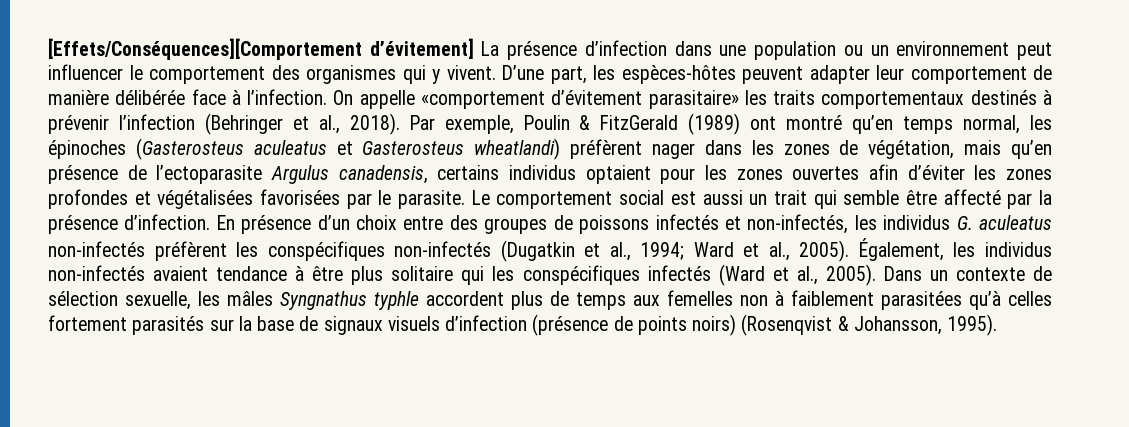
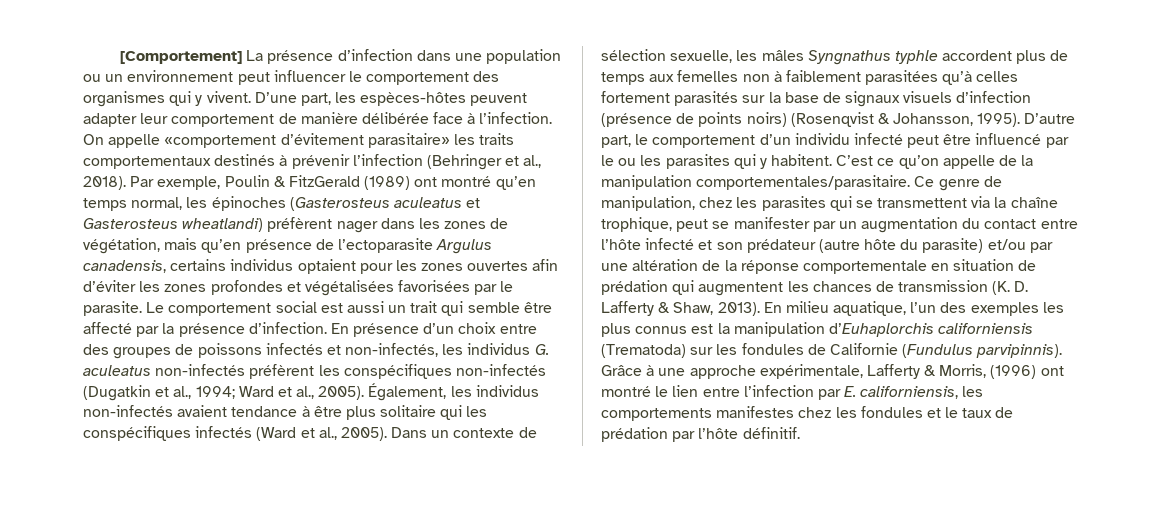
[48,38,474,60] [Effets/Conséquences][Comportement d’évitement] -> [120,51,243,64] [Comportement]
(998, 325) none -> [1024,113,1076,124] [601,133,1069,148] [601,154,1034,169] [601,175,1002,191] [601,196,1058,211] [601,217,1078,233] [601,238,1053,253] [601,259,1037,274] [601,280,1029,296] [601,301,1064,316] [601,322,1034,337] [601,343,1063,358] [601,364,1064,379] [601,385,984,400] [601,406,1014,421] [601,427,800,442] D’autre part, le comportement d’un individu infecté peut être influencé par le ou les parasites qui y habitent. C’est ce qu’on appelle de la manipulation comportementales/parasitaire. Ce genre de manipulation, chez les parasites qui se transmettent via la chaîne trophique, peut se manifester par un augmentation du contact entre l’hôte infecté et son prédateur (autre hôte du parasite) et/ou par une altération de la réponse comportementale en situation de prédation qui augmentent les chances de transmission (K. D. Lafferty & Shaw, 2013). En milieu aquatique, l’un des exemples les plus connus est la manipulation d’Euhaplorchis californiensis (Trematoda) sur les fondules de Californie (Fundulus parvipinnis). Grâce à une approche expérimentale, Lafferty & Morris, (1996) ont montré le lien entre l’infection par E. californiensis, les comportements manifestes chez les fondules et le taux de prédation par l’hôte définitif.

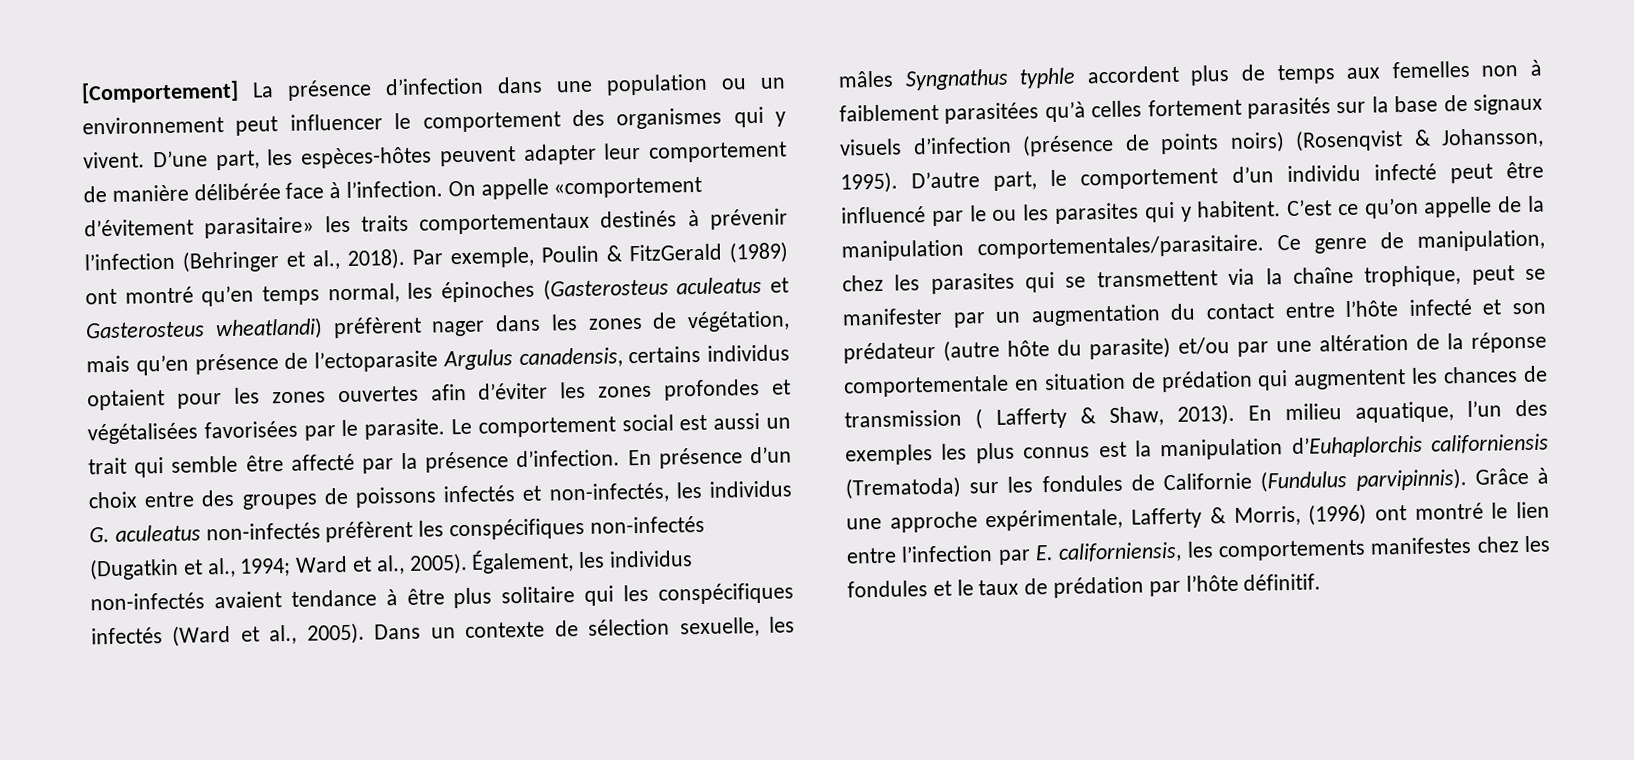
[992,281,1029,295] (K. D. -> [975,408,983,430] (

